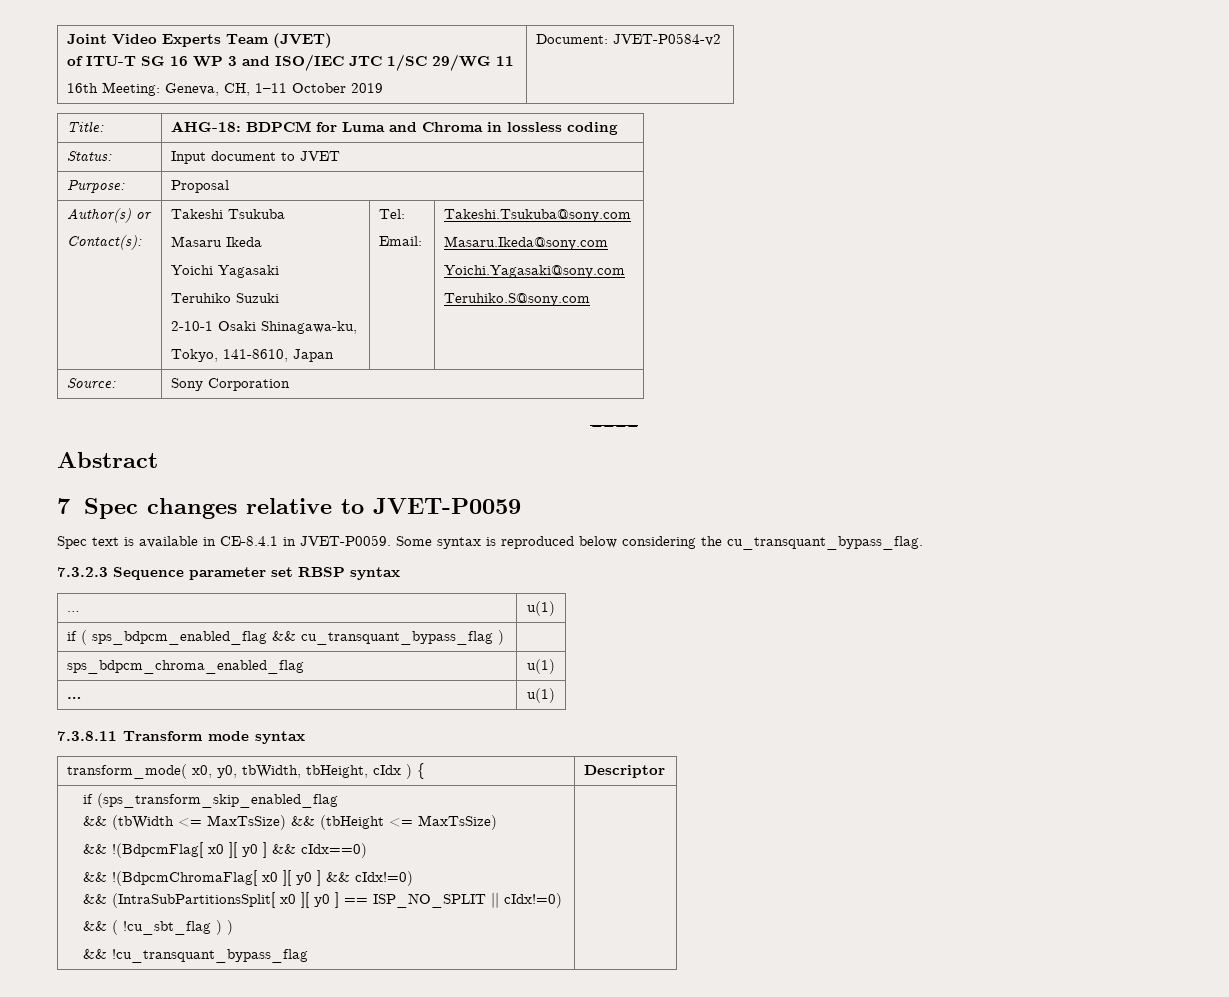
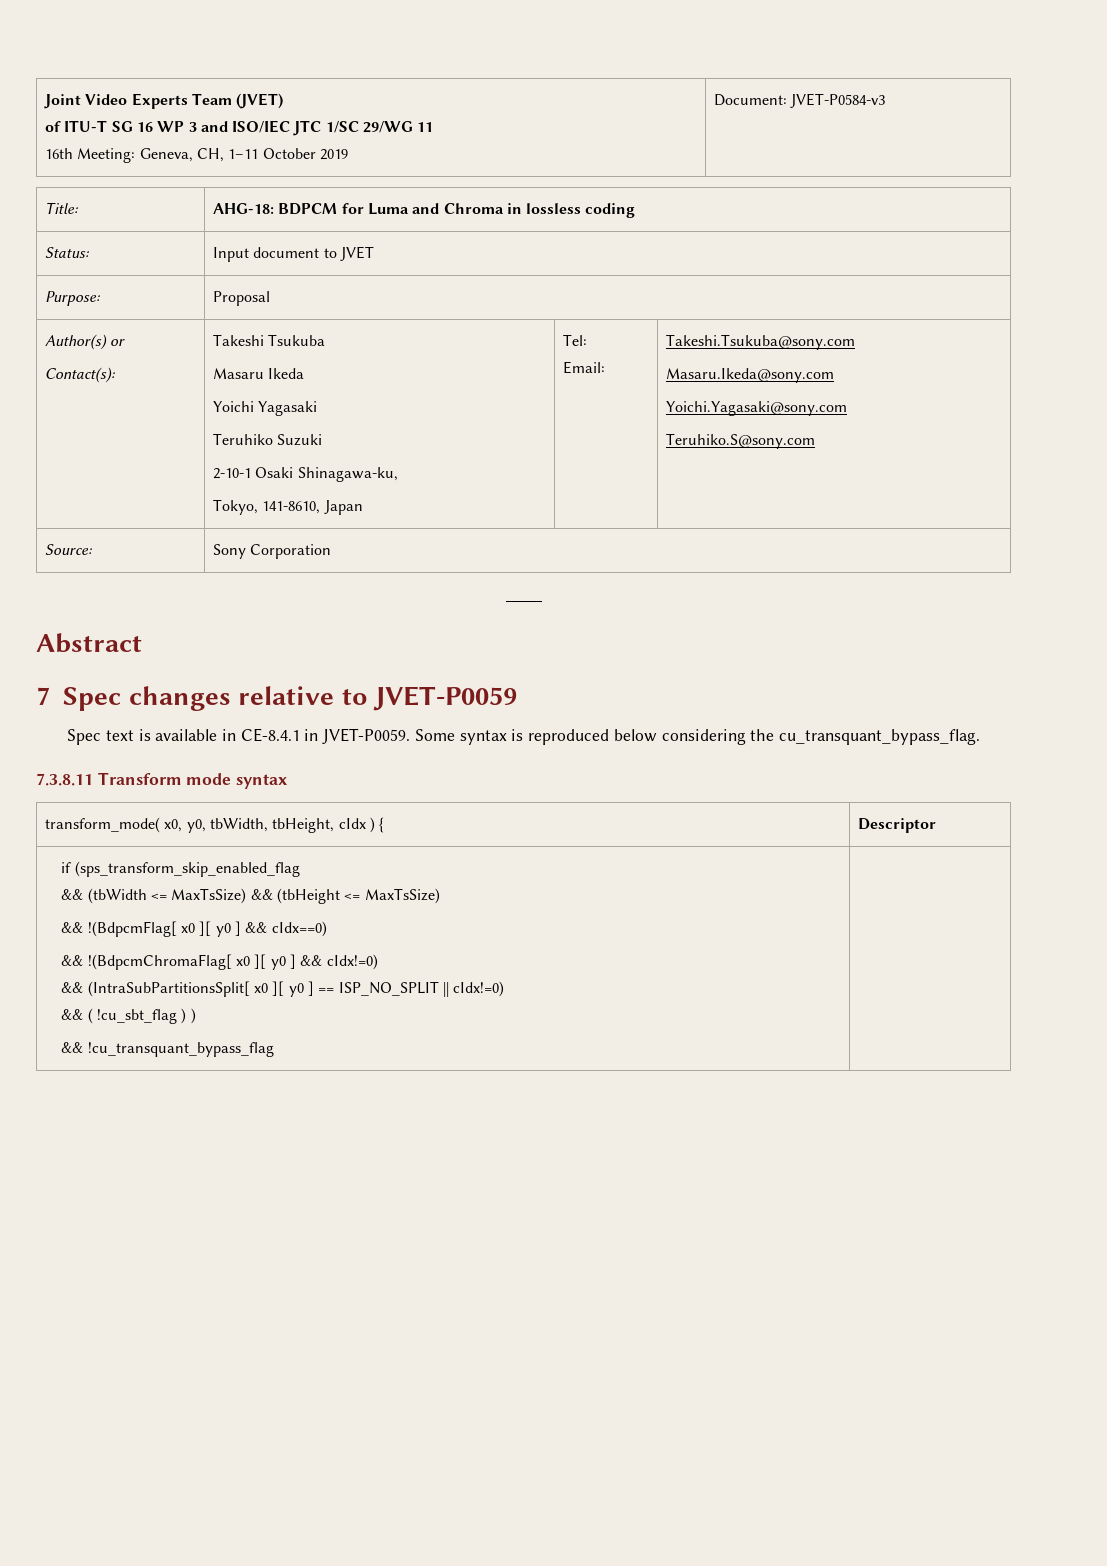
[613,33,722,46] JVET-P0584-v2 -> [790,93,886,108] JVET-P0584-v3
[57,567,400,580] [67,611,81,612] [527,601,555,616] [67,630,505,645] [67,660,305,674] [527,659,555,674] [67,697,82,699] [527,688,555,703] // 7.3.2.3 Sequence parameter set RBSP syntax // … | u(1) // if ( sps_bdpcm_enabled_flag && cu_transquant_bypass_flag ) | // sps_bdpcm_chroma_enabled_flag | u(1) // … | u(1) -> (980, 737) none

